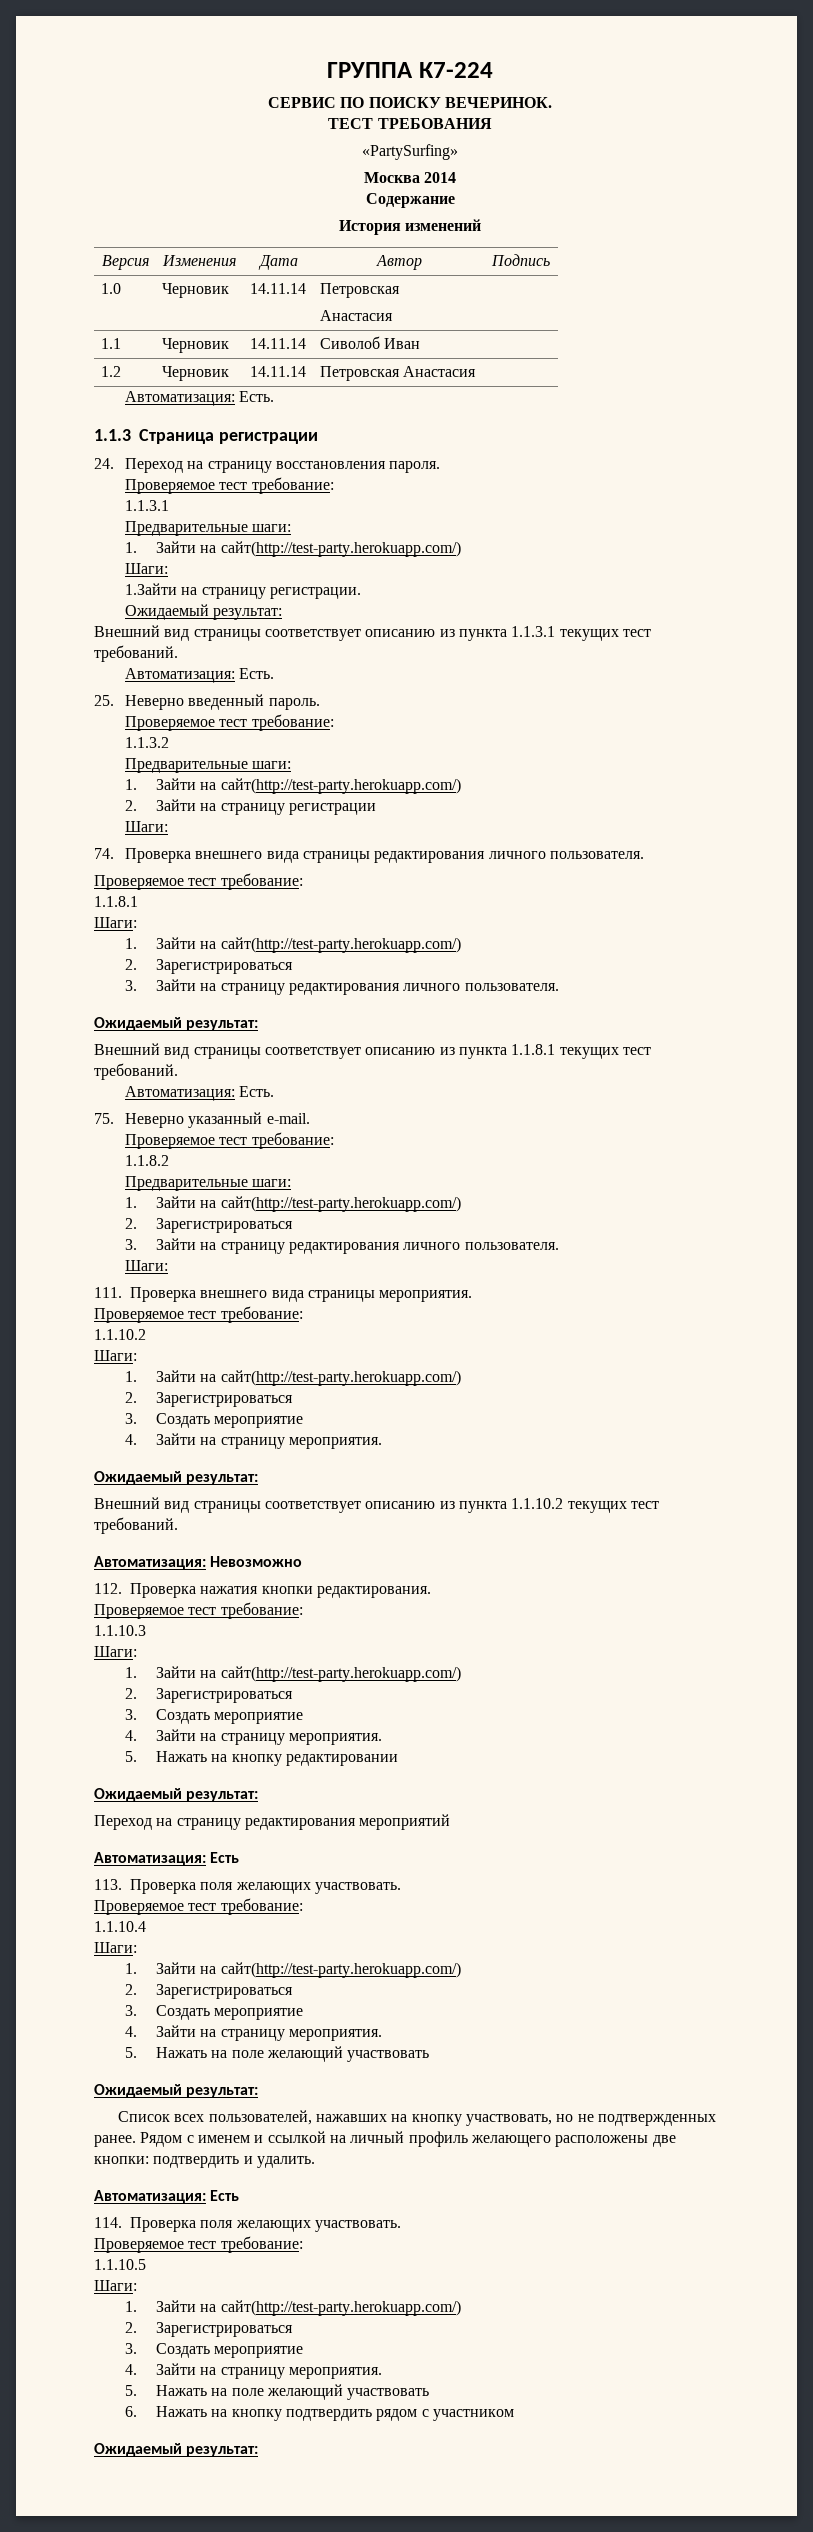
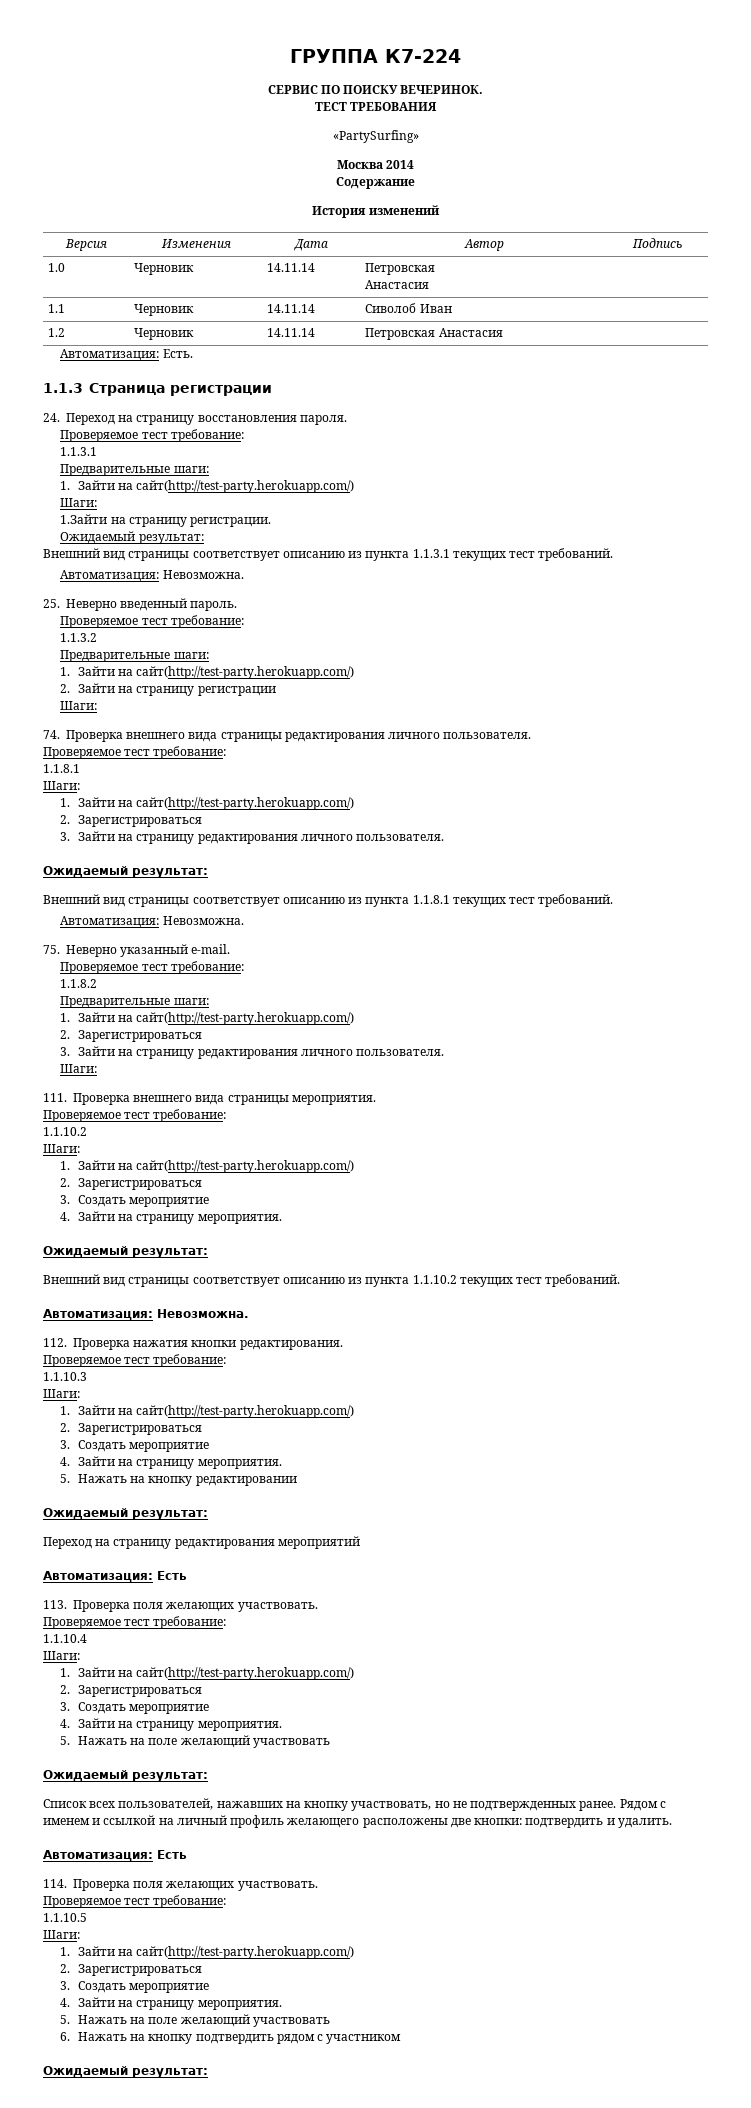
[239,668,275,679] Есть. -> [162,570,244,579] Невозможна.
[239,1086,275,1097] Есть. -> [162,916,244,925] Невозможна.
[210,1556,303,1567] Невозможно -> [157,1309,249,1318] Невозможна.

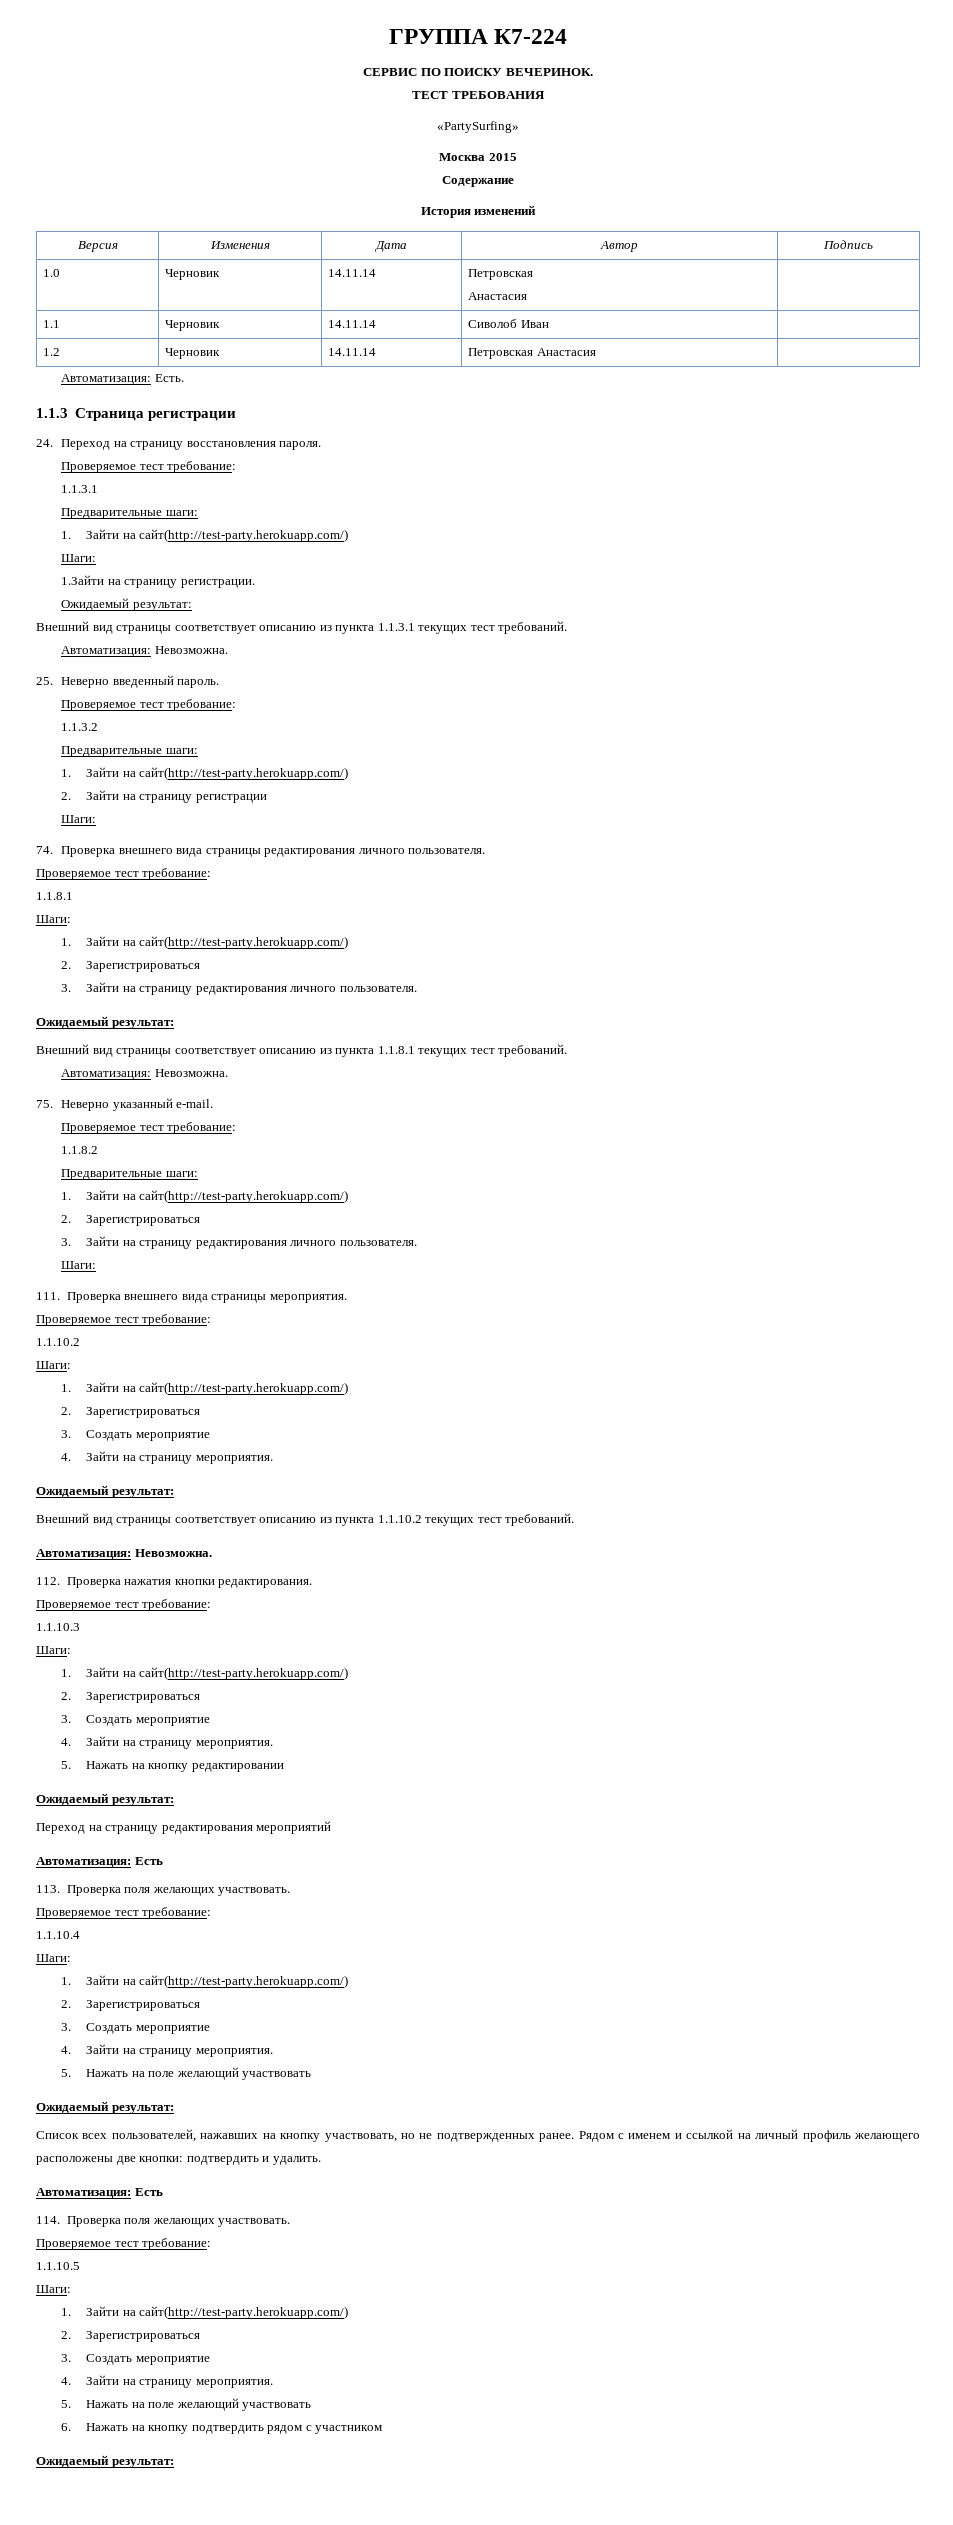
[386,160,415,169] 2014 -> [488,153,517,161] 2015

